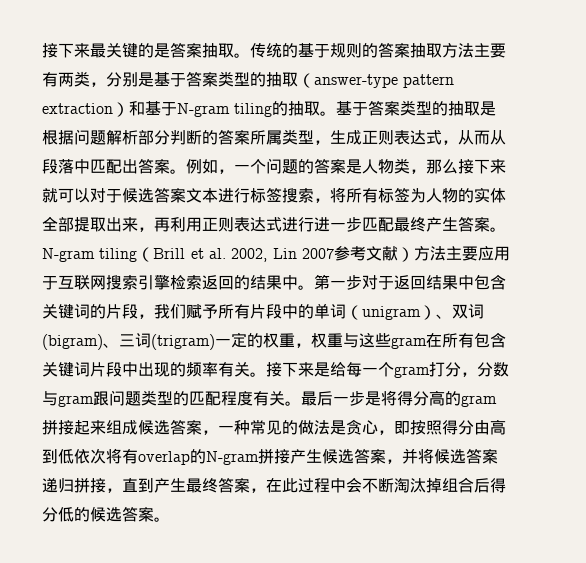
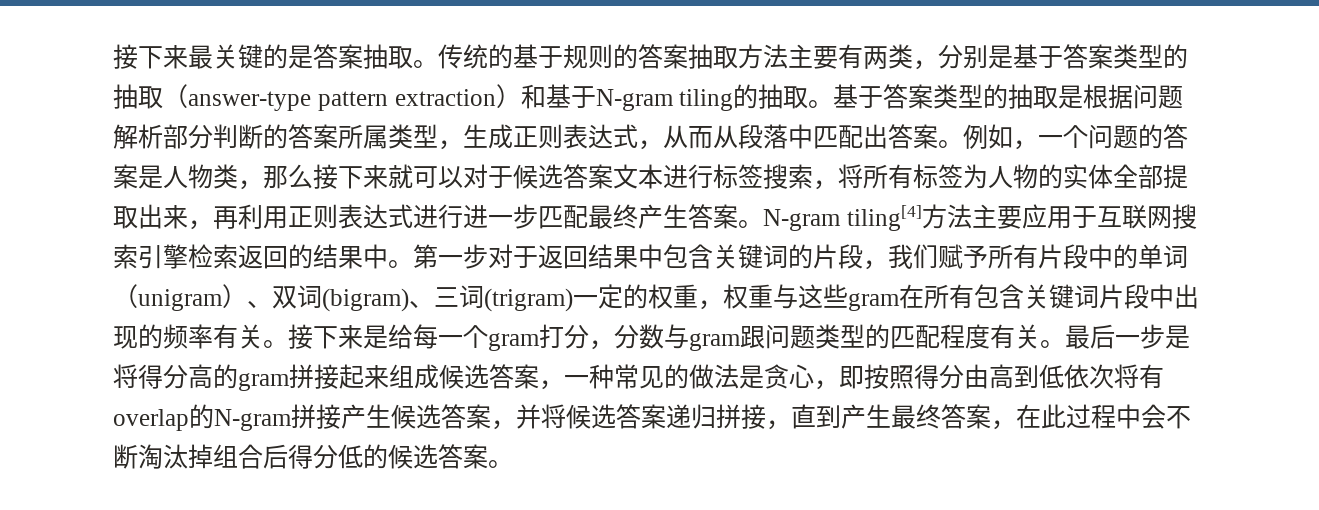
[99,246,415,262] tiling（Brill et al. 2002, Lin 2007参考文献） -> [846,205,922,231] tiling[4]

